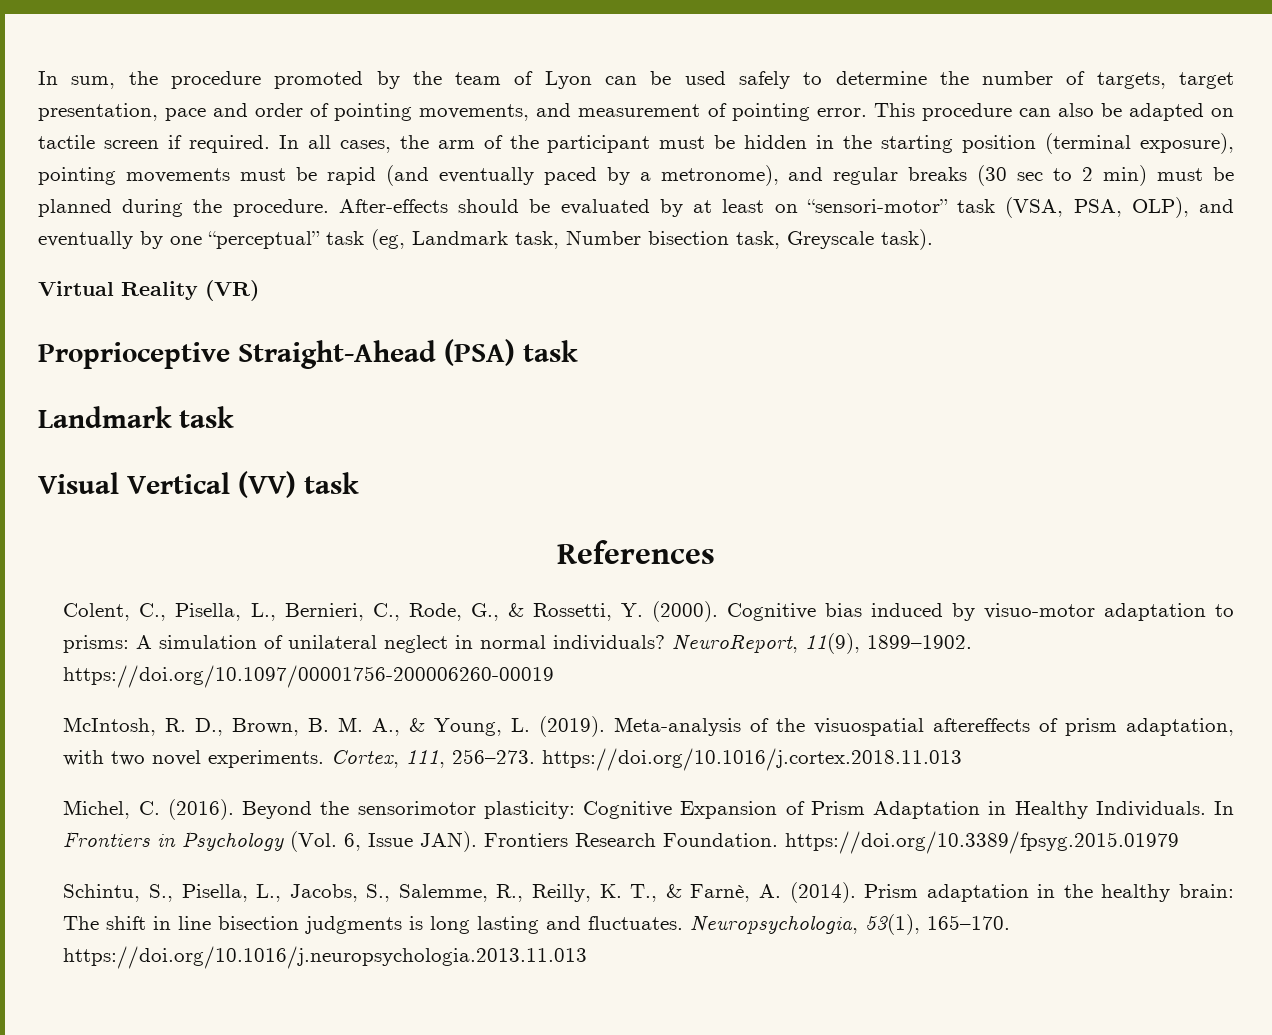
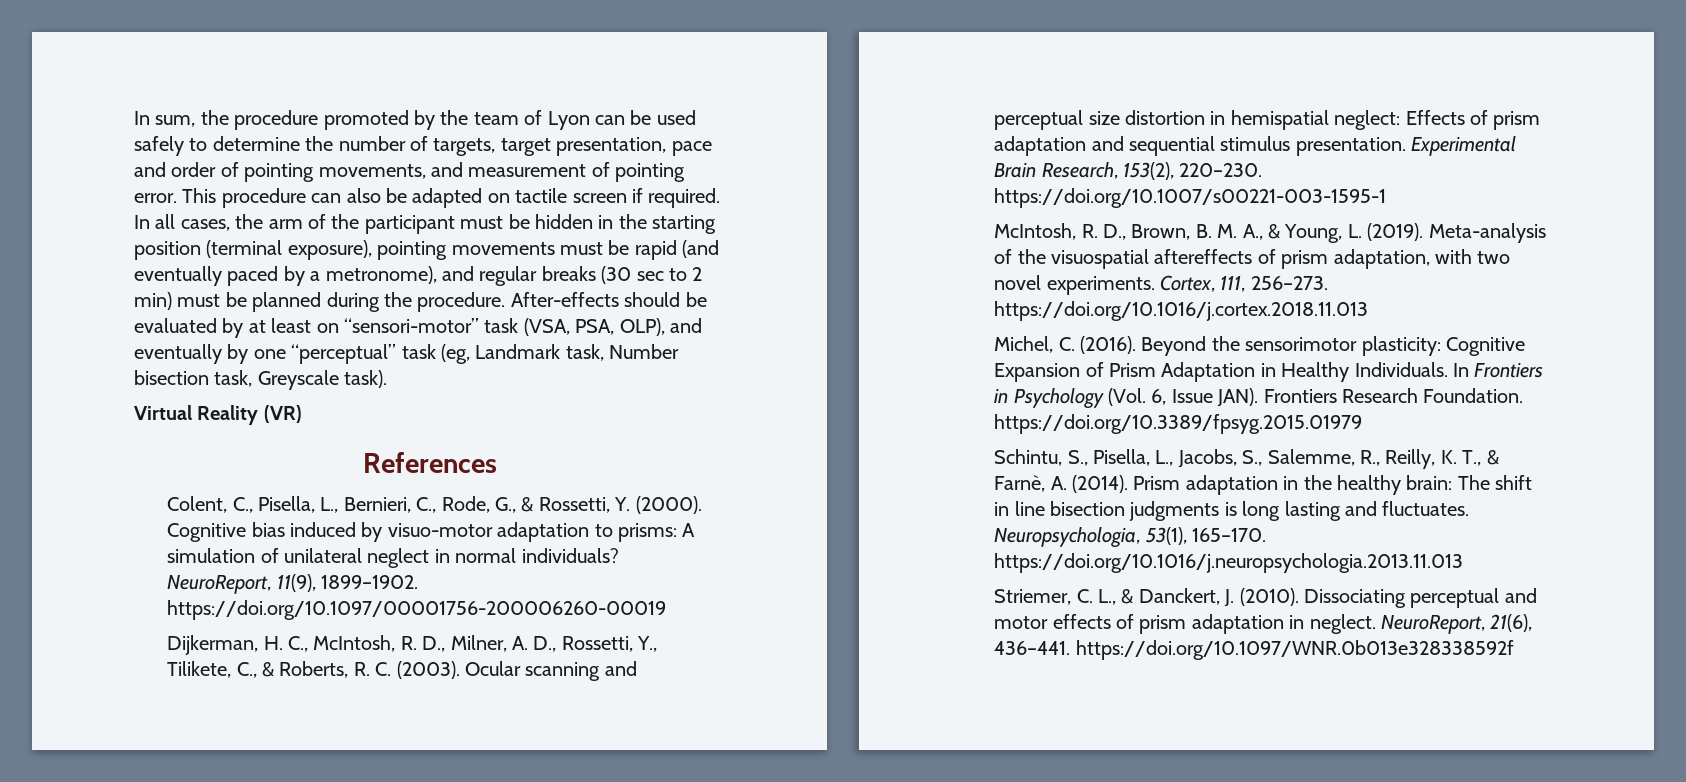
[38,339,578,369] [38,406,234,428] [38,471,359,498] // Proprioceptive Straight-Ahead (PSA) task // Landmark task // Visual Vertical (VV) task -> (302, 414) none
(555, 676) none -> [167,635,658,655] [167,661,637,681] [994,110,1541,130] [994,136,1517,156] [994,162,1263,180] [994,188,1387,208] // Dijkerman, H. C., McIntosh, R. D., Milner, A. D., Rossetti, Y., Tilikete, C., & Roberts, R. C. (2003). Ocular scanning and perceptual size distortion in hemispatial neglect: Effects of prism adaptation and sequential stimulus presentation. Experimental Brain Research, 153(2), 220–230. https://doi.org/10.1007/s00221-003-1595-1
(588, 957) none -> [994,588,1537,608] [994,614,1533,634] [994,640,1514,660] // Striemer, C. L., & Danckert, J. (2010). Dissociating perceptual and motor effects of prism adaptation in neglect. NeuroReport, 21(6), 436–441. https://doi.org/10.1097/WNR.0b013e328338592f

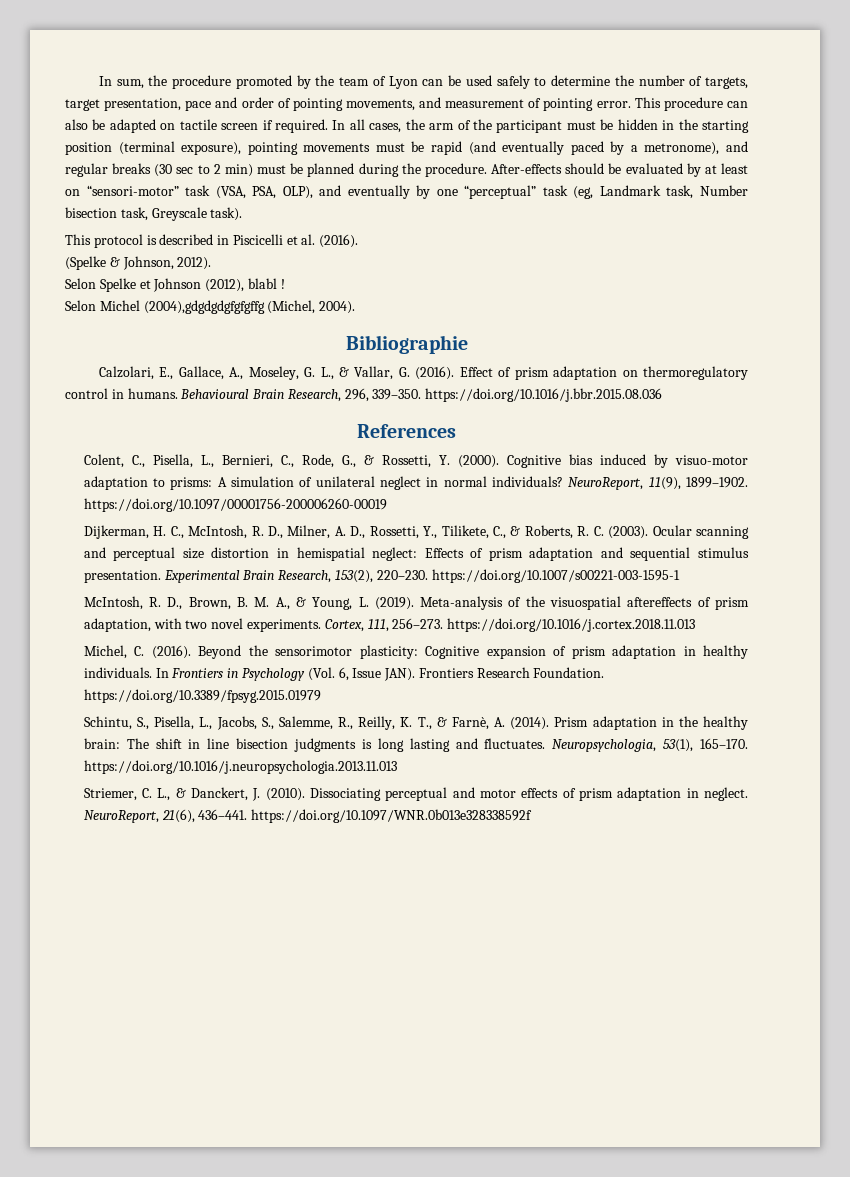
[134,405,302,425] Virtual Reality (VR) -> [65,234,359,248] [65,256,212,270] [65,278,285,292] [65,300,356,314] [345,335,468,354] [98,366,748,380] [65,388,663,402] This protocol is described in Piscicelli et al. (2016). // (Spelke & Johnson, 2012). // Selon Spelke et Johnson (2012), blabl ! // Selon Michel (2004),gdgdgdgfgfgffg (Michel, 2004). // Bibliographie // Calzolari, E., Gallace, A., Moseley, G. L., & Vallar, G. (2016). Effect of prism adaptation on thermoregulatory control in humans. Behavioural Brain Research, 296, 339–350. https://doi.org/10.1016/j.bbr.2015.08.036
[994,362,1448,382] Expansion of Prism Adaptation in Healthy Individuals. -> [486,645,748,659] [83,667,152,678] expansion of prism adaptation in healthy individuals.

